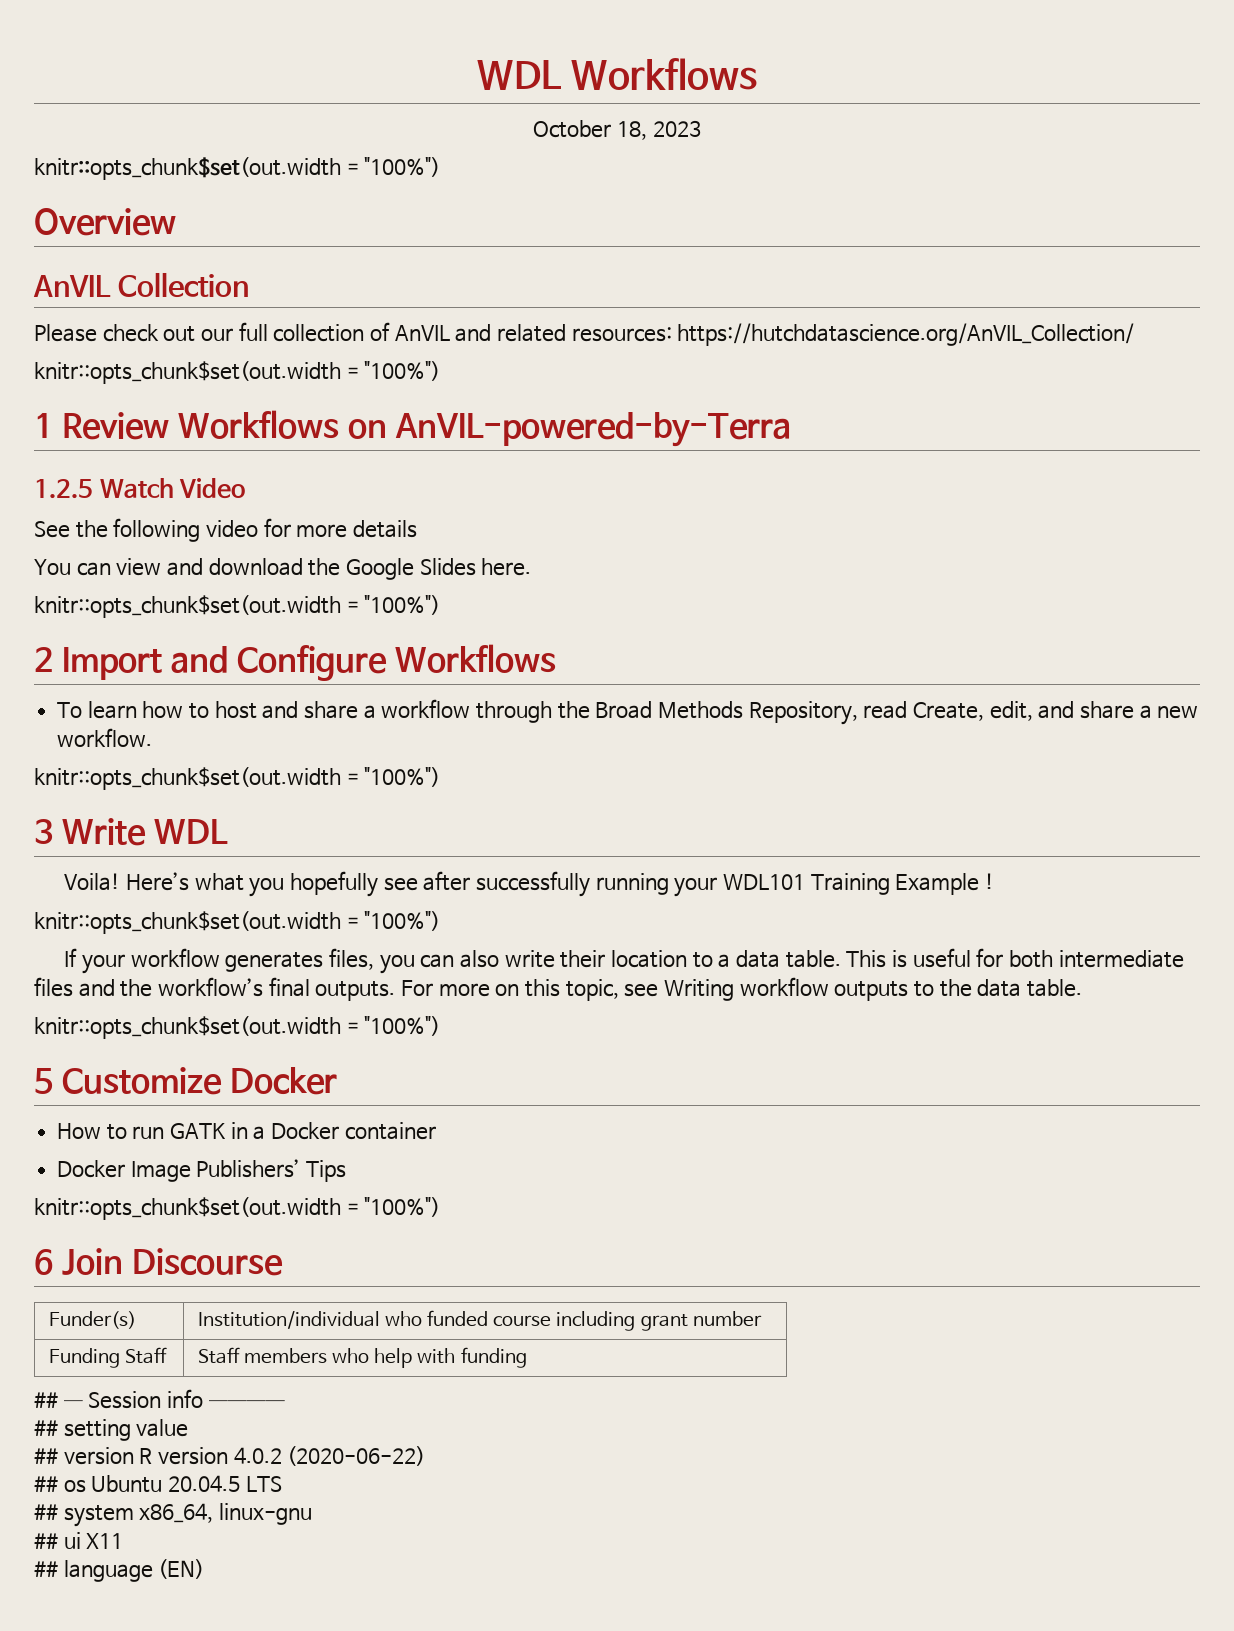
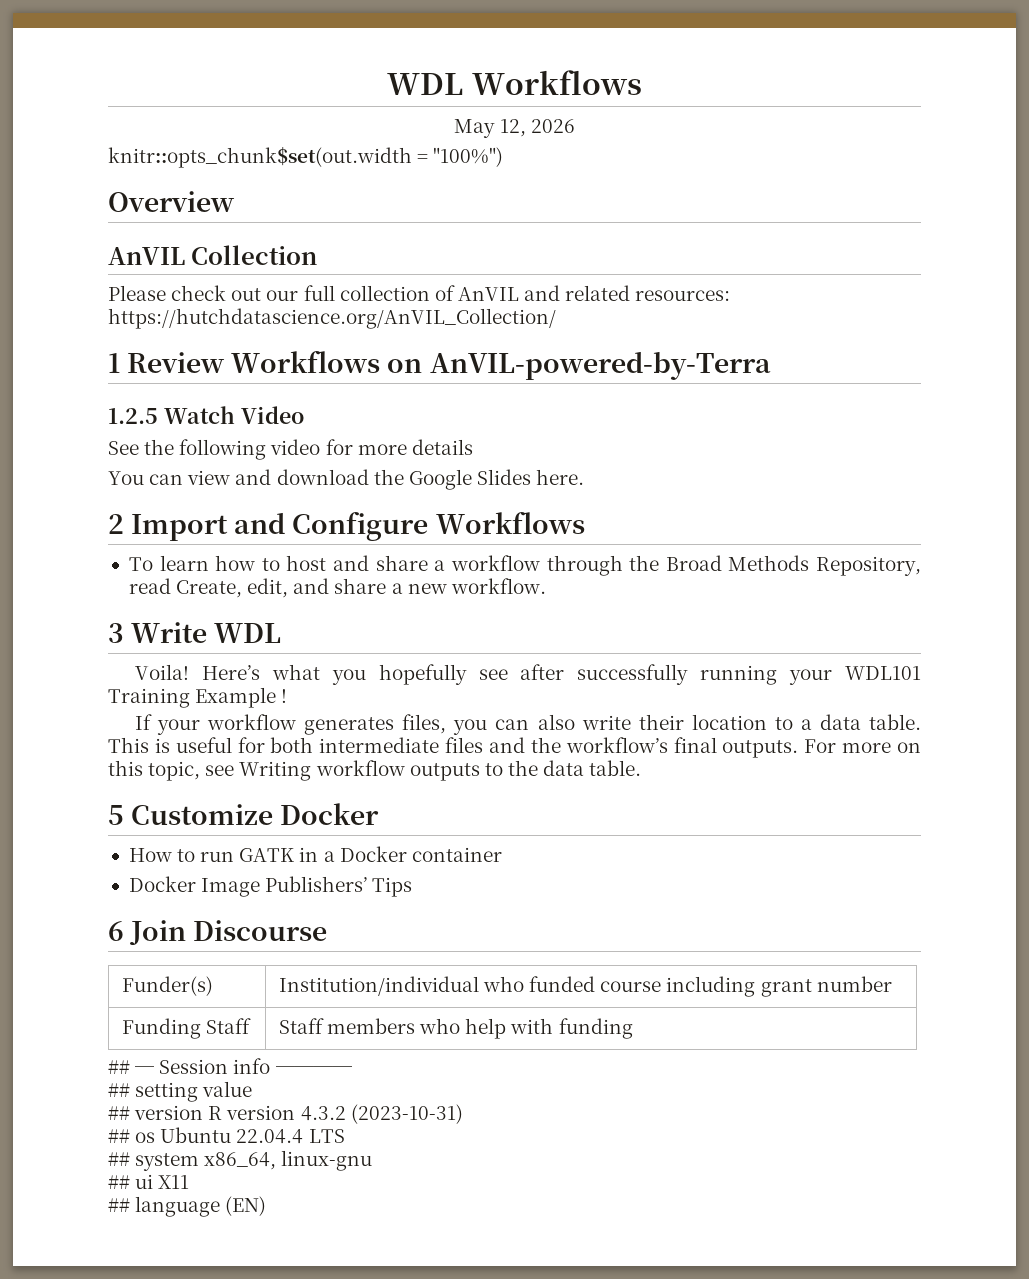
[533,120,701,140] October 18, 2023 -> [454,119,575,138] May 12, 2026
[34,361,441,384] // knitr::opts_chunk$set(out.width = "100%") -> (556, 318) none
[34,595,441,618] // knitr::opts_chunk$set(out.width = "100%") -> (585, 477) none
[34,767,441,790] // knitr::opts_chunk$set(out.width = "100%") -> (546, 586) none
[34,911,441,934] // knitr::opts_chunk$set(out.width = "100%") -> (288, 696) none
[34,1016,441,1039] // knitr::opts_chunk$set(out.width = "100%") -> (642, 768) none
[34,1197,441,1220] // knitr::opts_chunk$set(out.width = "100%") -> (413, 887) none
[233,1446,426,1466] 4.0.2 (2020-06-22) -> [300,1104,463,1124] 4.3.2 (2023-10-31)
[168,1475,241,1492] 20.04.5 -> [236,1129,304,1144] 22.04.4

